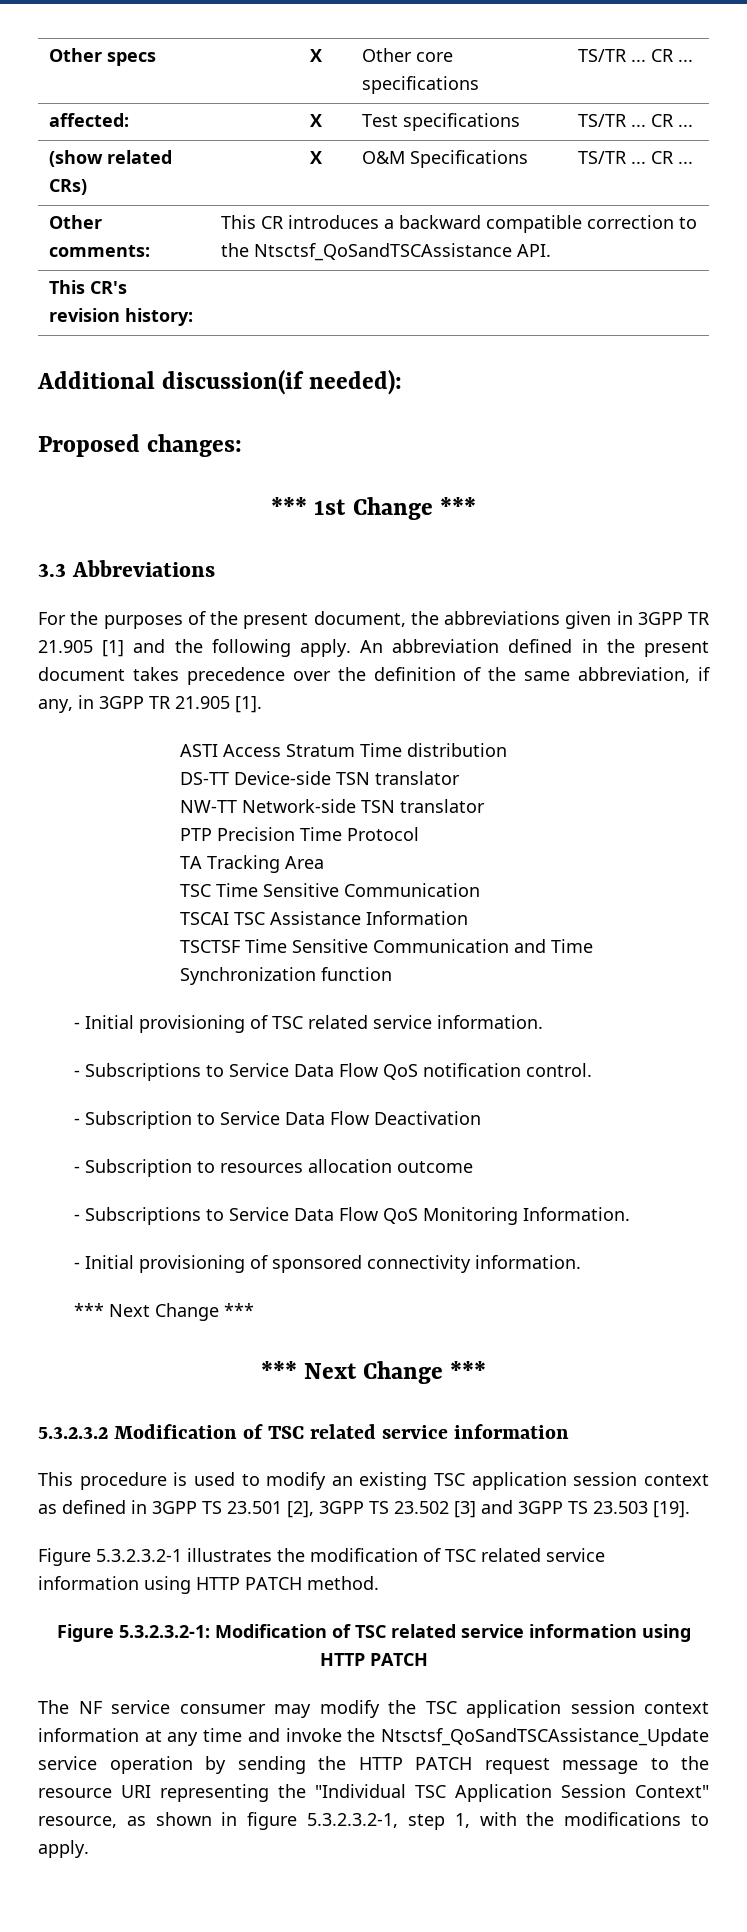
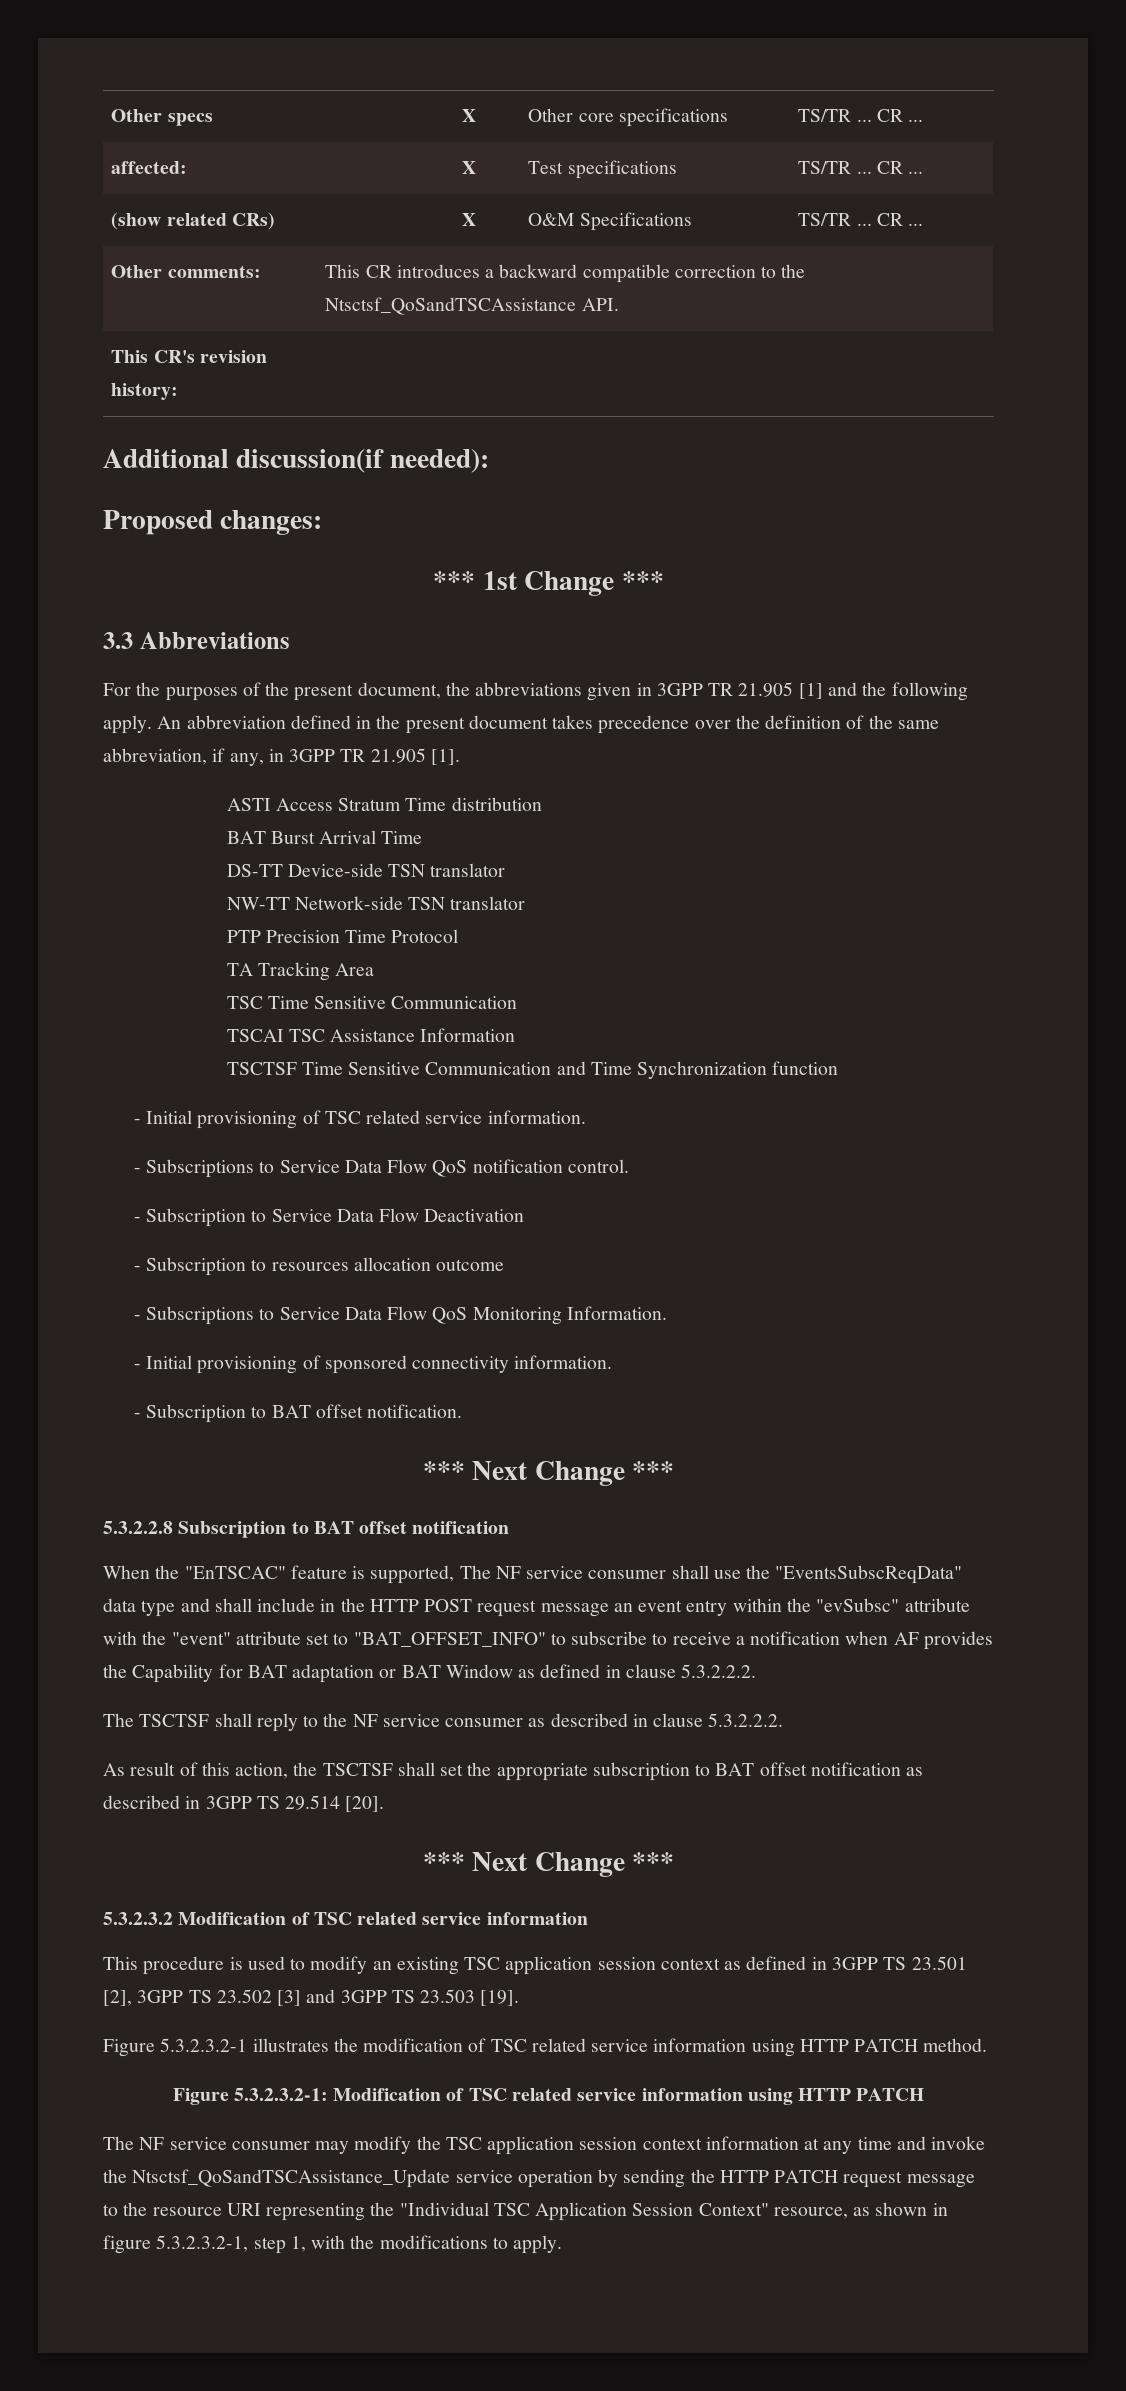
(508, 750) none -> [226,830,423,844] // BAT Burst Arrival Time
[73,1303,254,1321] *** Next Change *** -> [133,1404,463,1423] [422,1461,675,1486] [103,1521,510,1538] [103,1565,963,1584] [103,1598,970,1617] [103,1631,993,1650] [103,1664,757,1683] [103,1713,784,1732] [103,1762,924,1781] [103,1795,385,1812] - Subscription to BAT offset notification. // *** Next Change *** // 5.3.2.2.8 Subscription to BAT offset notification // When the "EnTSCAC" feature is supported, The NF service consumer shall use the "EventsSubscReqData" data type and shall include in the HTTP POST request message an event entry within the "evSubsc" attribute with the "event" attribute set to "BAT_OFFSET_INFO" to subscribe to receive a notification when AF provides the Capability for BAT adaptation or BAT Window as defined in clause 5.3.2.2.2. // The TSCTSF shall reply to the NF service consumer as described in clause 5.3.2.2.2. // As result of this action, the TSCTSF shall set the appropriate subscription to BAT offset notification as described in 3GPP TS 29.514 [20].

